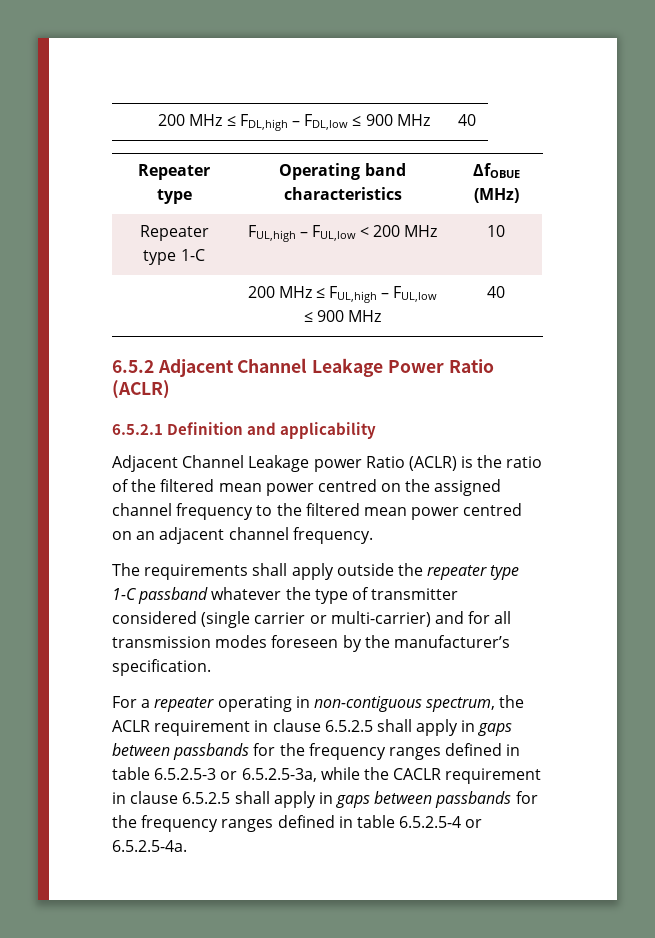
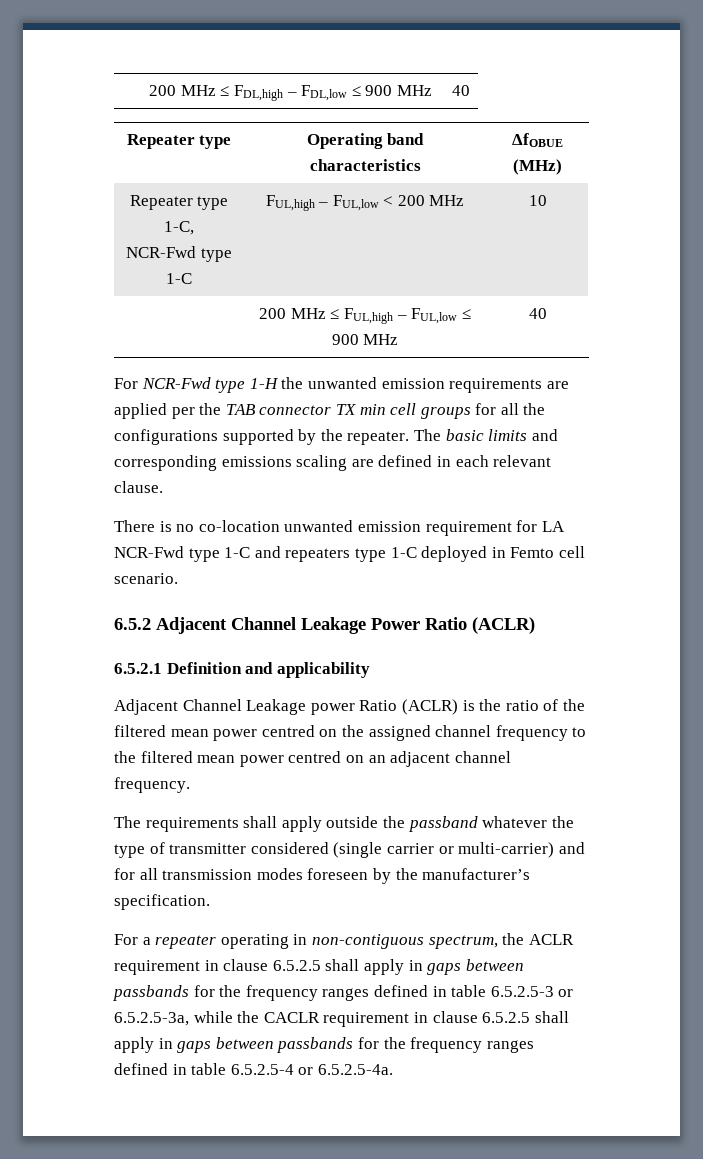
(177, 257) none -> [164,221,194,235] [126,246,232,262] 1-C, // NCR-Fwd type
(505, 292) none -> [114,377,569,393] [114,403,546,419] [114,429,558,445] [114,455,552,471] [114,481,163,493] [114,520,565,536] [114,546,585,562] [114,573,178,584] // For NCR-Fwd type 1-H the unwanted emission requirements are applied per the TAB connector TX min cell groups for all the configurations supported by the repeater. The basic limits and corresponding emissions scaling are defined in each relevant clause. // There is no co-location unwanted emission requirement for LA NCR-Fwd type 1-C and repeaters type 1-C deployed in Femto cell scenario.
[427,565,520,580] [112,588,137,600] repeater type 1-C -> (405, 822) none

